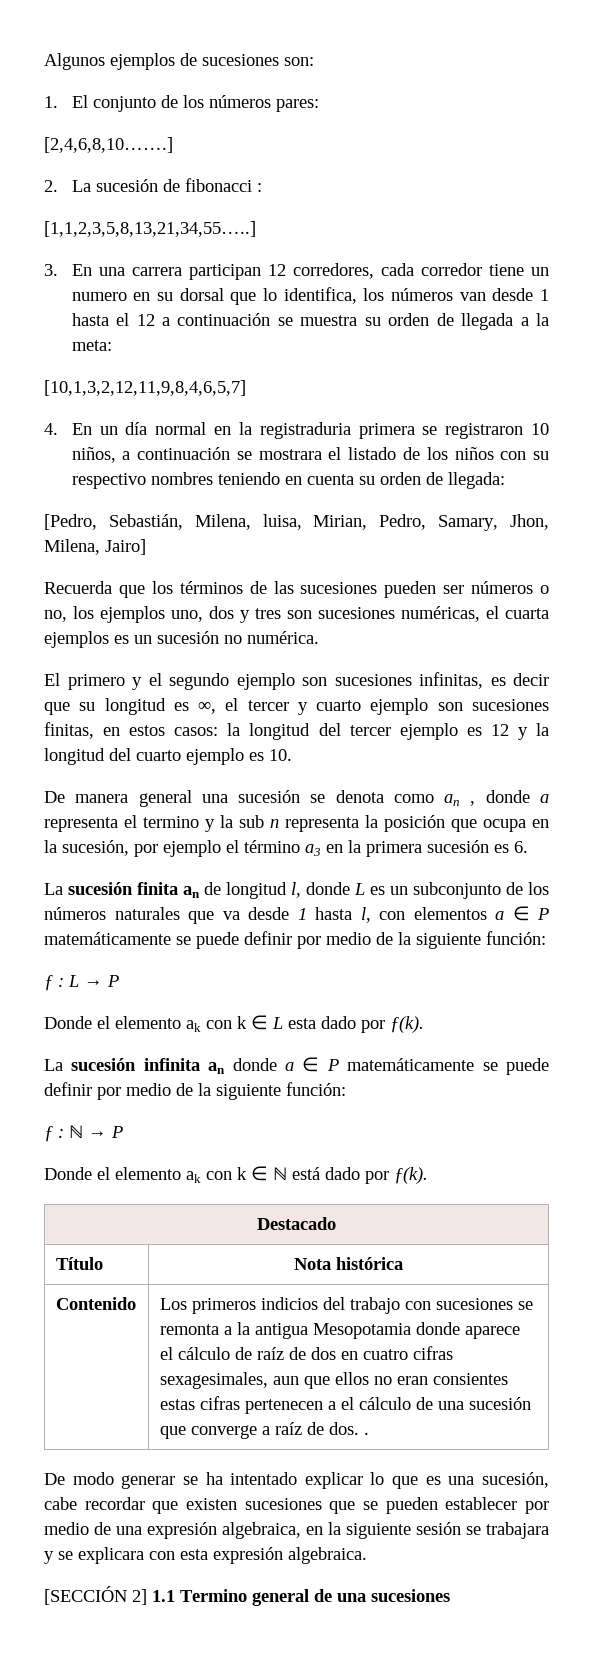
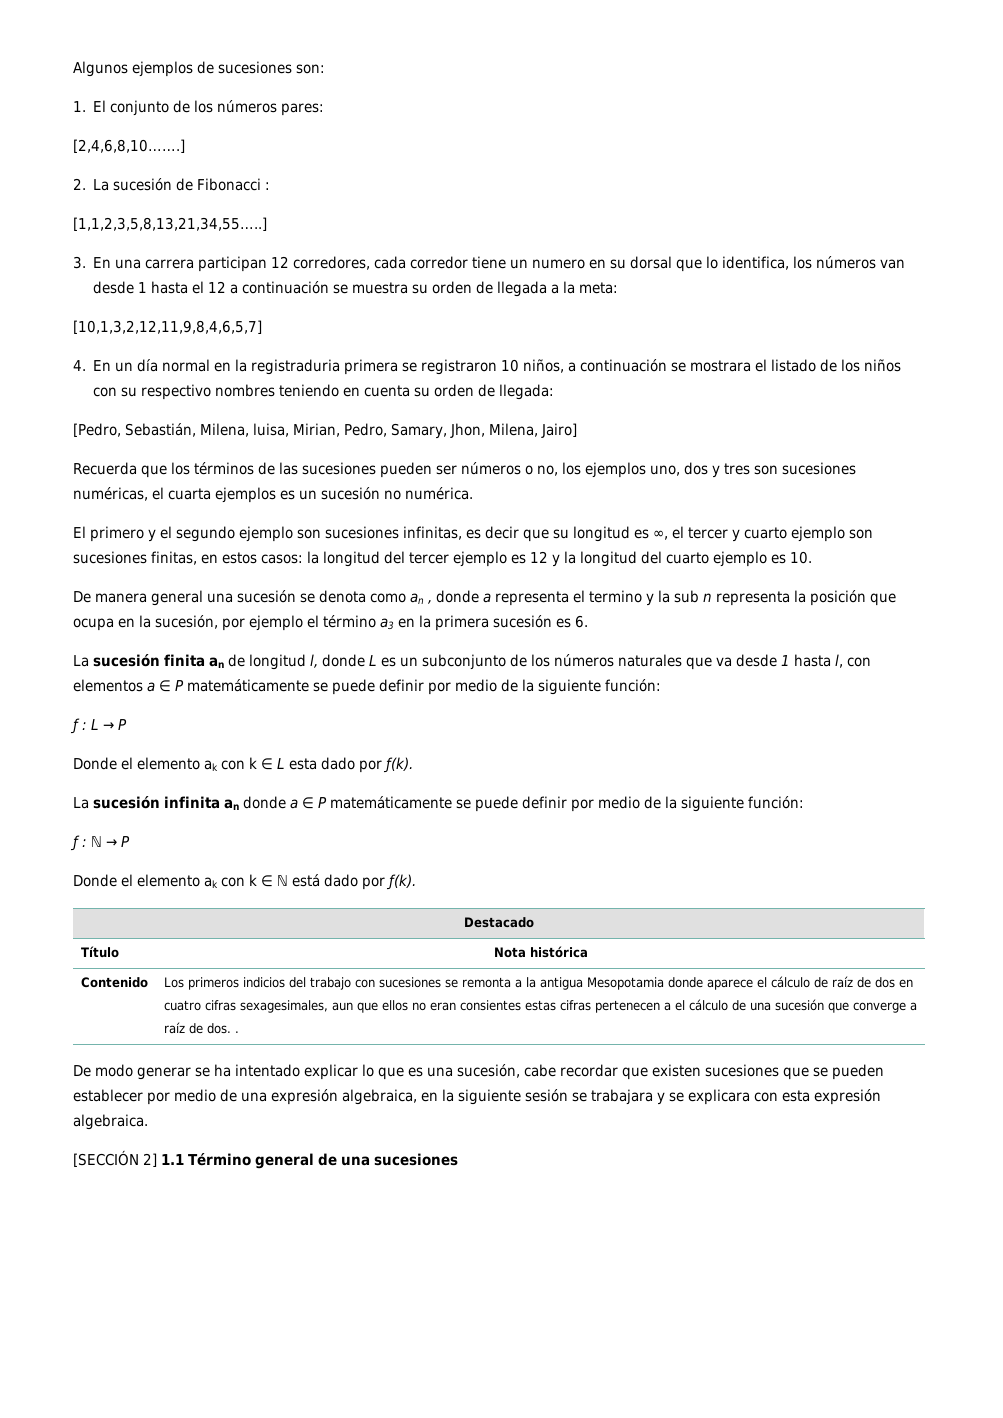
[184,178,252,192] fibonacci -> [197,178,262,191] Fibonacci
[180,1589,247,1602] Termino -> [188,1153,251,1166] Término

